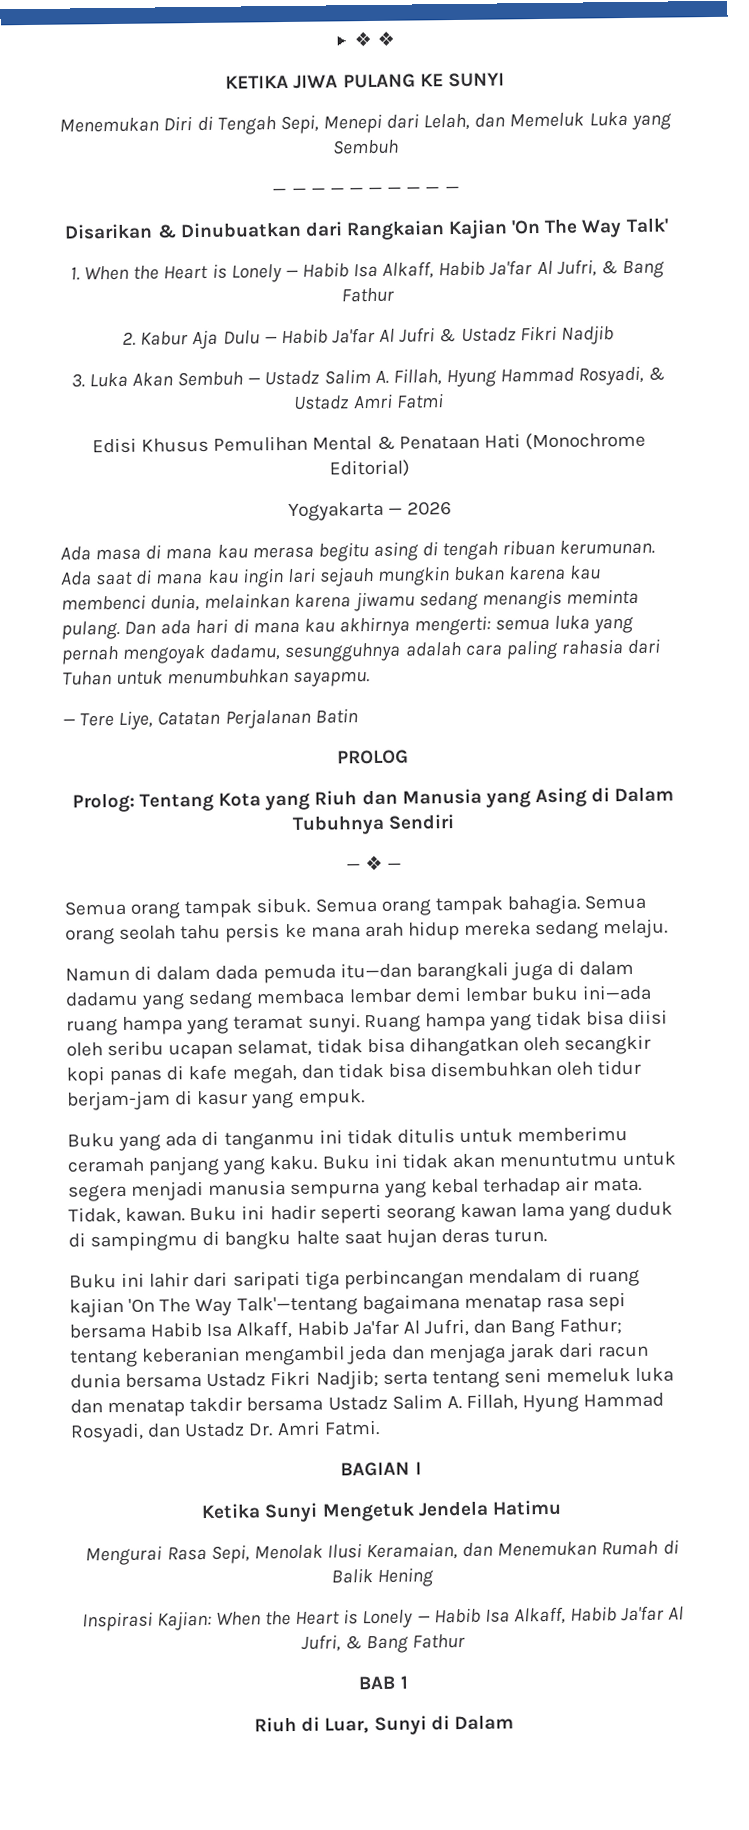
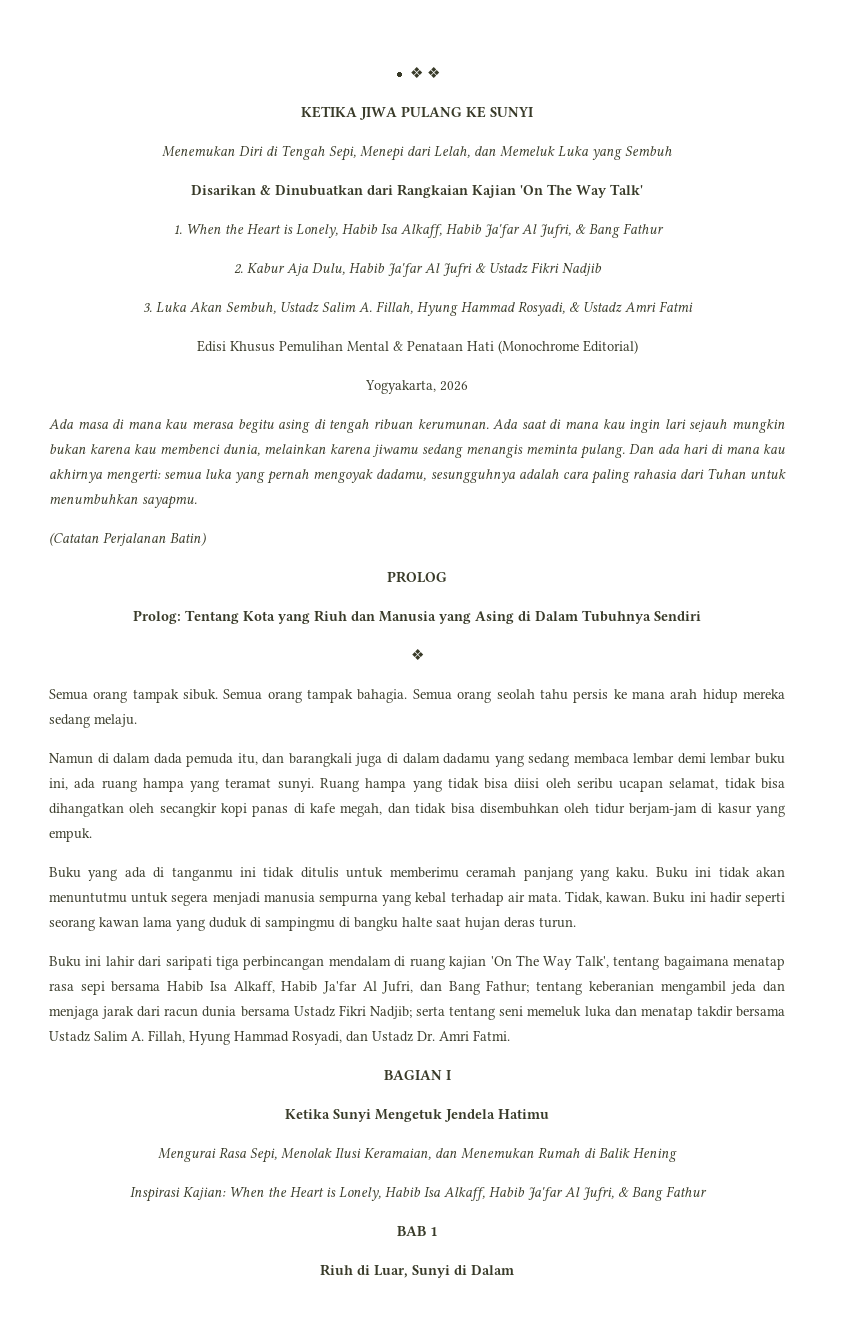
[272,185,460,196] // — — — — — — — — — — -> (672, 151) none
[230,264,299,283] Lonely — -> [295,224,338,238] Lonely,
[222,330,278,345] Dulu — -> [311,263,345,275] Dulu,
[177,371,262,387] Sembuh — -> [225,302,276,314] Sembuh,
[287,501,403,521] Yogyakarta — -> [365,380,436,394] Yogyakarta,
[62,708,358,730] — Tere Liye, Catatan Perjalanan Batin -> [49,532,206,546] (Catatan Perjalanan Batin)
[345,855,403,871] — ❖ — -> [410,649,424,660] ❖
[339,962,412,979] itu—dan -> [237,753,285,765] itu, dan
[582,984,653,1001] ini—ada -> [49,778,96,790] ini, ada
[236,1296,358,1316] Talk'—tentang -> [575,955,660,970] Talk', tentang
[362,1609,431,1629] Lonely — -> [338,1187,381,1201] Lonely,

